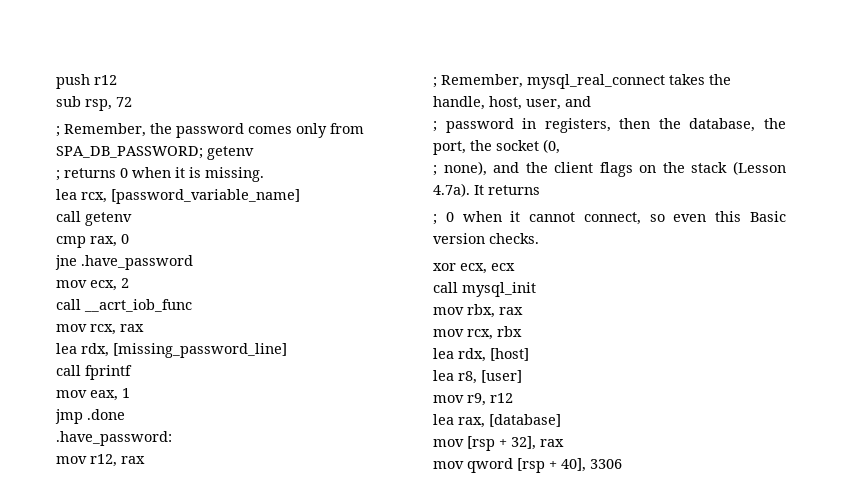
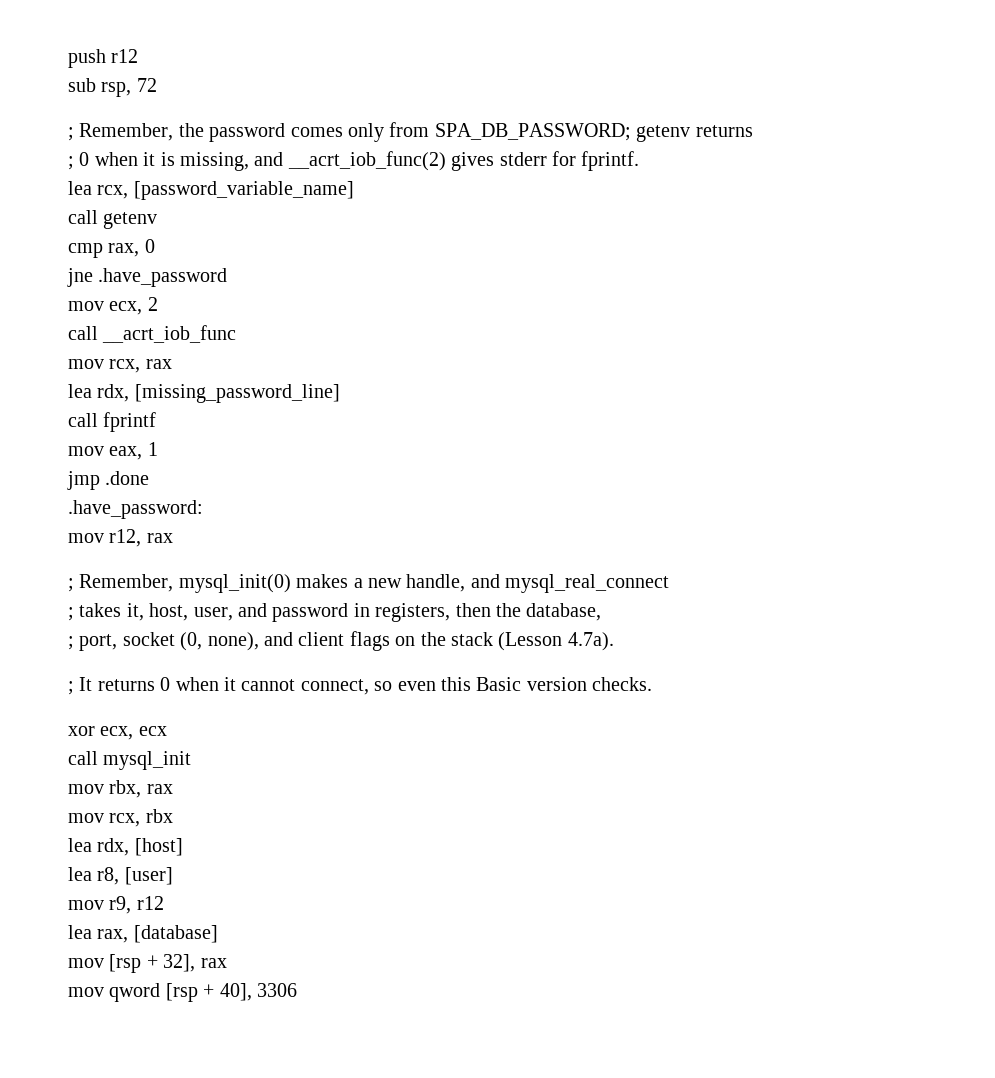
[56,168,116,181] // ; returns -> [695,125,753,137] [68,156,74,170] returns // ;
[205,167,264,182] missing. -> [180,151,640,171] missing, and __acrt_iob_func(2) gives stderr for fprintf.
[527,74,731,89] [433,96,485,110] mysql_real_connect takes the handle, -> [178,574,670,593] [68,603,144,621] mysql_init(0) makes a new handle, and mysql_real_connect // ; takes it,
[433,121,437,132] // ; -> (267, 610) none
[764,118,786,129] [433,140,492,155] the port, the -> [68,634,118,651] // ; port,
[433,165,437,176] // ; -> (203, 641) none
[525,162,548,173] the -> (293, 639) none
(470, 190) none -> [68,681,74,695] // ;
[433,214,437,225] // ; -> (155, 685) none

